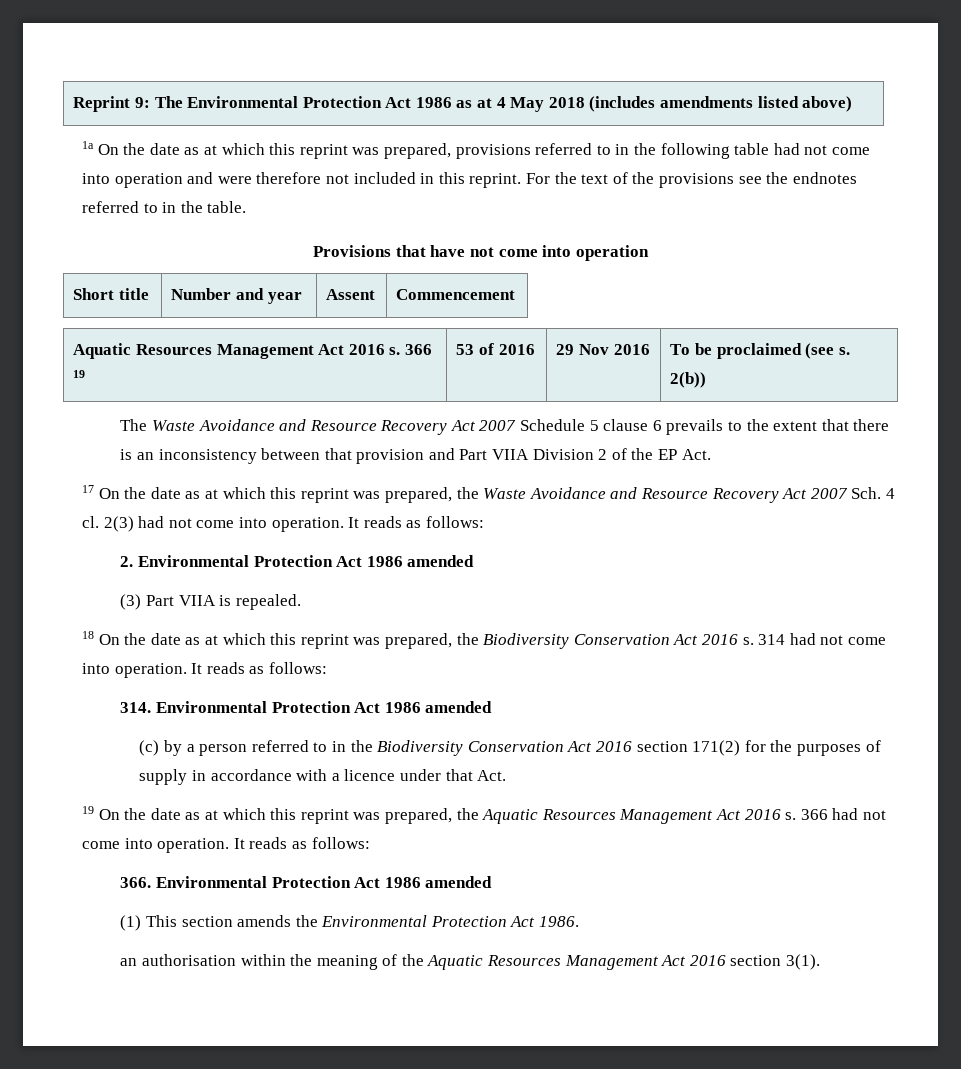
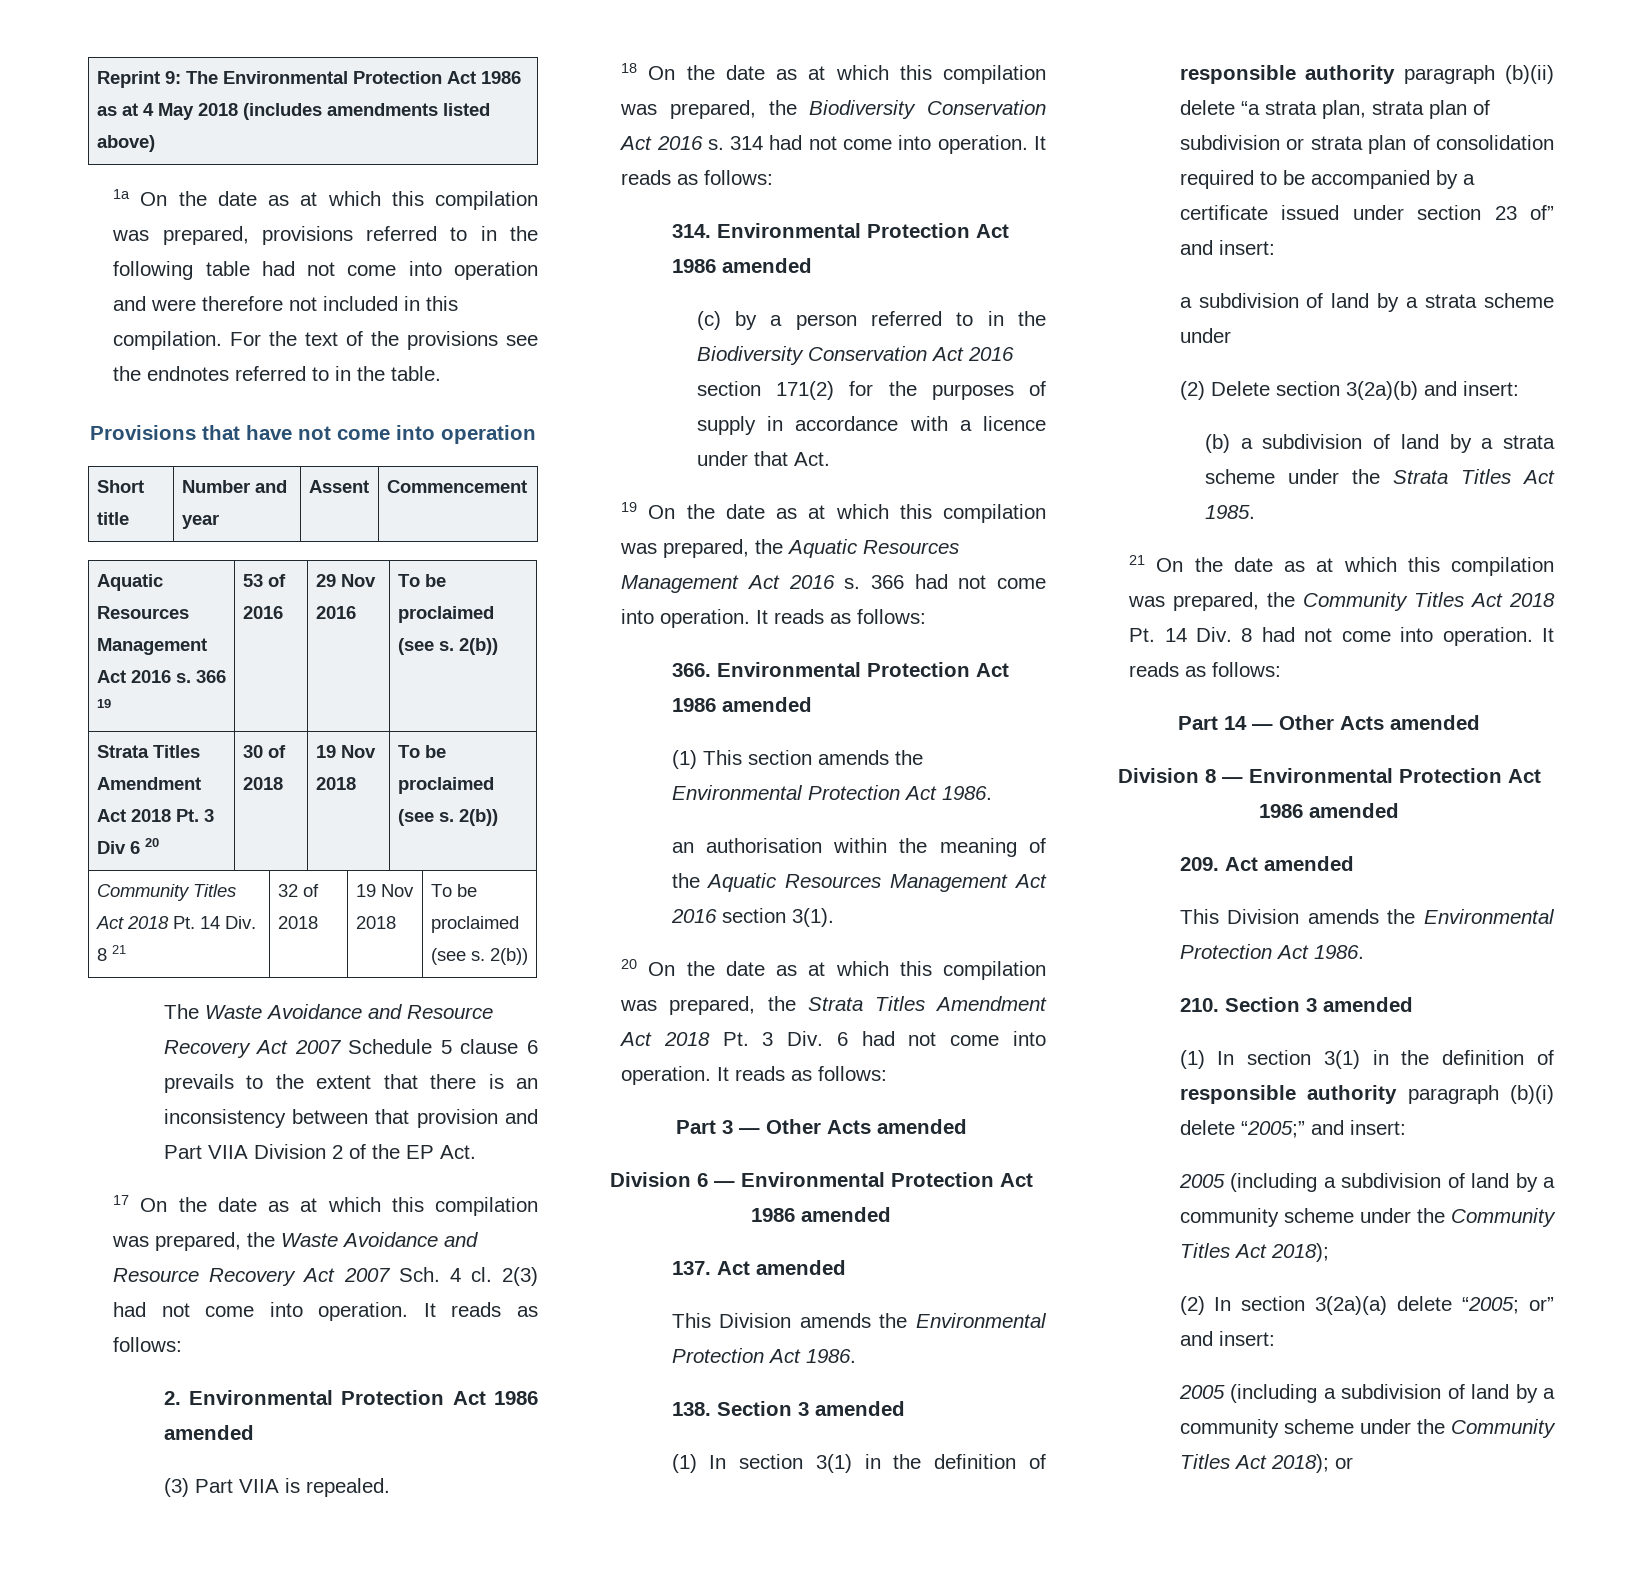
[299,144,348,159] reprint -> [435,191,538,210] compilation
[469,173,522,188] reprint. -> [113,331,223,350] compilation.
(707, 380) none -> [96,745,200,758] [96,777,201,790] [96,809,214,822] [96,838,159,854] [242,745,286,758] [242,777,283,790] [315,745,376,758] [315,777,356,790] [397,745,446,758] [397,777,494,794] [397,809,498,826] [96,884,236,901] [95,916,256,929] [96,945,126,961] [277,884,319,897] [277,916,318,929] [355,884,414,897] [355,916,396,929] [430,884,477,897] [430,916,519,933] [430,948,528,965] // Strata Titles Amendment Act 2018 Pt. 3 Div 6 20 | 30 of 2018 | 19 Nov 2018 | To be proclaimed (see s. 2(b)) // Community Titles Act 2018 Pt. 14 Div. 8 21 | 32 of 2018 | 19 Nov 2018 | To be proclaimed (see s. 2(b))
[300,488,349,503] reprint -> [435,1197,538,1216] compilation
[300,634,349,649] reprint -> [943,65,1046,84] compilation
[300,809,349,824] reprint -> [943,504,1046,523] compilation
(821, 962) none -> [621,959,1046,980] [620,996,1047,1015] [619,1031,1046,1046] [621,1066,888,1085] [675,1119,967,1134] [609,1172,1033,1187] [751,1207,891,1222] [671,1260,846,1275] [671,1313,1047,1328] [671,1348,856,1363] [671,1401,905,1416] [671,1454,1046,1473] [1179,65,1554,84] [1179,100,1490,119] [1179,135,1554,154] [1179,170,1475,189] [1179,205,1554,220] [1179,240,1275,255] [1179,293,1554,312] [1179,328,1231,343] [1179,381,1519,400] [1204,434,1555,453] [1204,469,1555,484] [1204,505,1255,519] [1129,555,1554,576] [1128,592,1555,611] [1129,627,1554,646] [1129,662,1282,677] [1178,715,1480,730] [1117,768,1541,783] [1259,803,1399,818] [1179,856,1354,871] [1179,909,1555,924] [1179,944,1364,959] [1179,997,1413,1012] [1179,1050,1554,1069] [1179,1085,1554,1104] [1179,1120,1406,1138] [1178,1173,1555,1192] [1179,1208,1556,1227] [1179,1243,1329,1262] [1179,1296,1554,1315] [1179,1331,1275,1346] [1178,1384,1555,1403] [1179,1419,1556,1438] [1179,1454,1353,1473] // 20 On the date as at which this compilation was prepared, the Strata Titles Amendment Act 2018 Pt. 3 Div. 6 had not come into operation. It reads as follows: // Part 3 — Other Acts amended // Division 6 — Environmental Protection Act 1986 amended // 137. Act amended // This Division amends the Environmental Protection Act 1986. // 138. Section 3 amended // (1) In section 3(1) in the definition of responsible authority paragraph (b)(ii) delete “a strata plan, strata plan of subdivision or strata plan of consolidation required to be accompanied by a certificate issued under section 23 of” and insert: // a subdivision of land by a strata scheme under // (2) Delete section 3(2a)(b) and insert: // (b) a subdivision of land by a strata scheme under the Strata Titles Act 1985. // 21 On the date as at which this compilation was prepared, the Community Titles Act 2018 Pt. 14 Div. 8 had not come into operation. It reads as follows: // Part 14 — Other Acts amended // Division 8 — Environmental Protection Act 1986 amended // 209. Act amended // This Division amends the Environmental Protection Act 1986. // 210. Section 3 amended // (1) In section 3(1) in the definition of responsible authority paragraph (b)(i) delete “2005;” and insert: // 2005 (including a subdivision of land by a community scheme under the Community Titles Act 2018); // (2) In section 3(2a)(a) delete “2005; or” and insert: // 2005 (including a subdivision of land by a community scheme under the Community Titles Act 2018); or

